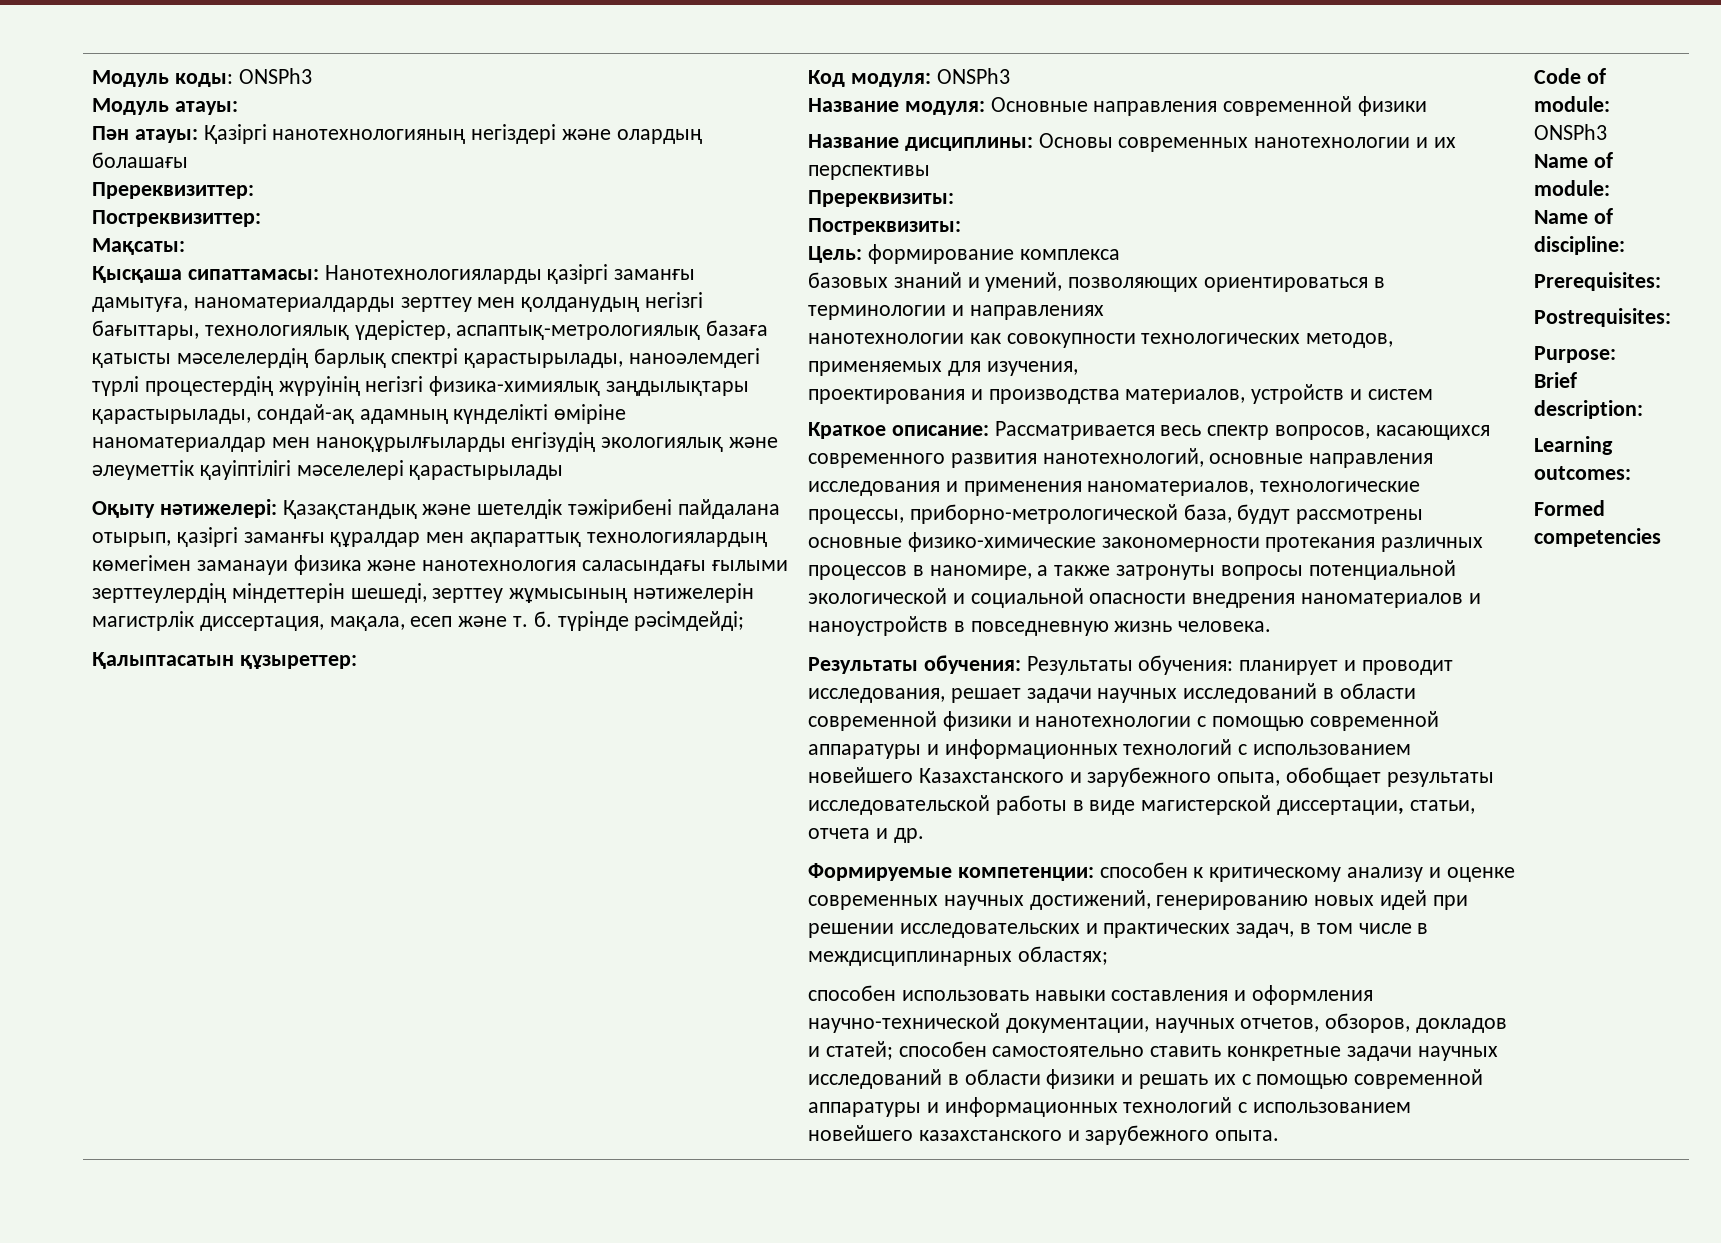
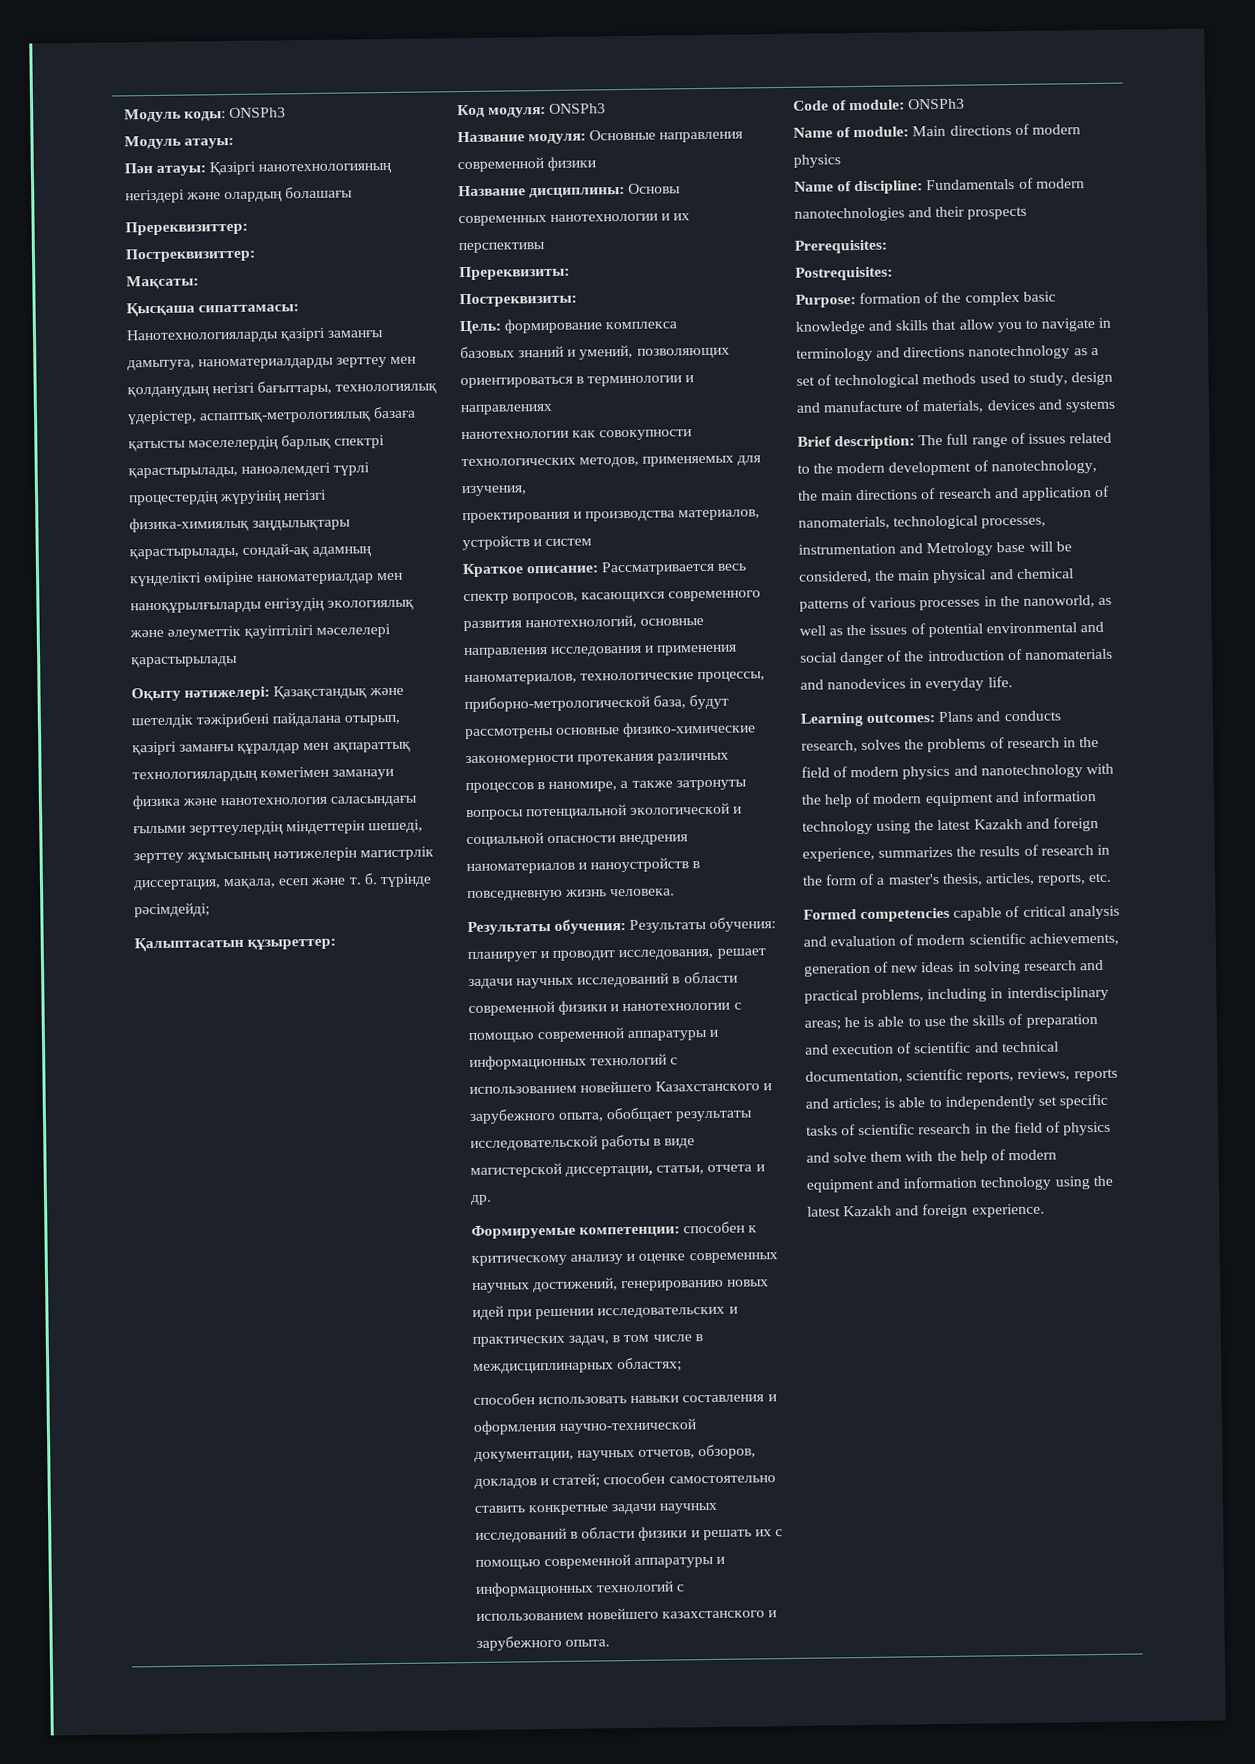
[1534,208,1613,224] [1534,236,1626,255] [1534,272,1662,291] [1534,308,1672,327] [1534,346,1617,363] [1534,372,1578,388] [1534,400,1644,419] [1534,436,1614,455] [1534,466,1632,480] [1534,500,1606,516] [1534,528,1662,547] // Name of discipline: // Prerequisites: // Postrequisites: // Purpose: // Brief description: // Learning outcomes: // Formed competencies -> [912,123,1081,137] [792,154,841,168] [793,177,1085,195] [793,206,1028,222] [793,239,888,254] [794,266,893,281] [794,291,1056,308] [794,317,1112,335] [795,345,1099,362] [795,371,1114,389] [795,399,1116,414] [796,432,1113,450] [796,459,1097,476] [797,485,1111,501] [797,515,1047,530] [797,541,1072,557] [798,568,1074,584] [798,595,1113,612] [798,621,1105,638] [799,648,1113,666] [799,676,1013,692] [799,710,1061,727] [800,736,1100,753] [800,763,1114,780] [800,790,1097,808] [801,816,1099,835] [801,844,1110,862] [801,872,1113,886] [802,905,1120,923] [802,932,1119,947] [803,959,1105,977] [803,986,1109,1004] [803,1013,1098,1031] [804,1041,1059,1055] [804,1068,1118,1084] [804,1093,1109,1112] [805,1121,1112,1136] [805,1149,1058,1164] [805,1175,1113,1193] [806,1203,1045,1219] Main directions of modern physics // Name of discipline: Fundamentals of modern nanotechnologies and their prospects // Prerequisites: // Postrequisites: // Purpose: formation of the complex basic knowledge and skills that allow you to navigate in terminology and directions nanotechnology as a set of technological methods used to study, design and manufacture of materials, devices and systems // Brief description: The full range of issues related to the modern development of nanotechnology, the main directions of research and application of nanomaterials, technological processes, instrumentation and Metrology base will be considered, the main physical and chemical patterns of various processes in the nanoworld, as well as the issues of potential environmental and social danger of the introduction of nanomaterials and nanodevices in everyday life. // Learning outcomes: Plans and conducts research, solves the problems of research in the field of modern physics and nanotechnology with the help of modern equipment and information technology using the latest Kazakh and foreign experience, summarizes the results of research in the form of a master's thesis, articles, reports, etc. // Formed competencies capable of critical analysis and evaluation of modern scientific achievements, generation of new ideas in solving research and practical problems, including in interdisciplinary areas; he is able to use the skills of preparation and execution of scientific and technical documentation, scientific reports, reviews, reports and articles; is able to independently set specific tasks of scientific research in the field of physics and solve them with the help of modern equipment and information technology using the latest Kazakh and foreign experience.

